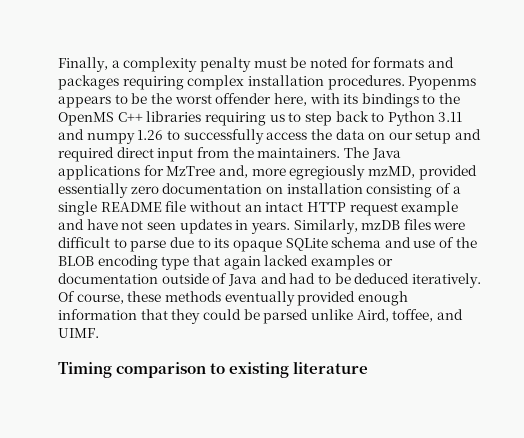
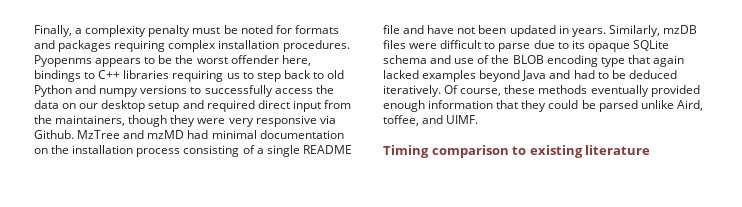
[309,93,461,108] [58,112,114,126] with its bindings to the OpenMS -> [34,70,96,82] bindings to
[387,111,463,126] Python 3.11 -> [327,70,345,79] [34,85,72,97] old Python
[137,130,164,140] 1.26 -> [140,85,188,94] versions
(413, 136) none -> [101,100,146,112] desktop
[257,147,401,160] [58,165,477,180] [58,183,363,198] maintainers. The Java applications for MzTree and, more egregiously mzMD, provided essentially zero documentation on installation -> [55,115,336,127] [34,130,344,139] [34,145,181,157] maintainers, though they were very responsive via Github. MzTree and mzMD had minimal documentation on the installation process
[188,201,459,216] without an intact HTTP request example -> (400, 29) none
[146,219,232,234] seen updates -> [478,25,556,37] been updated
[377,258,393,266] [58,273,228,284] or documentation outside of -> [479,70,521,82] beyond

